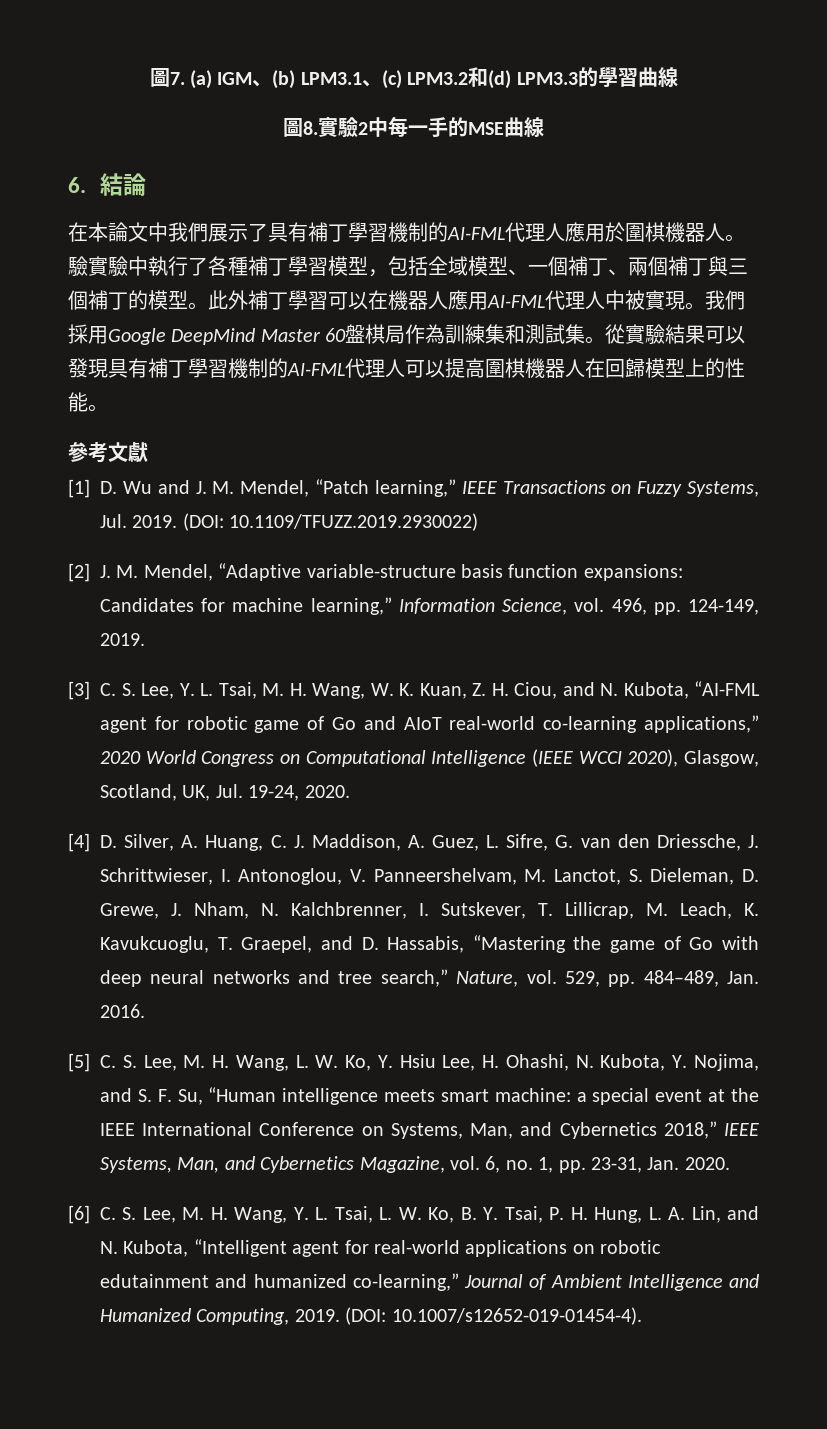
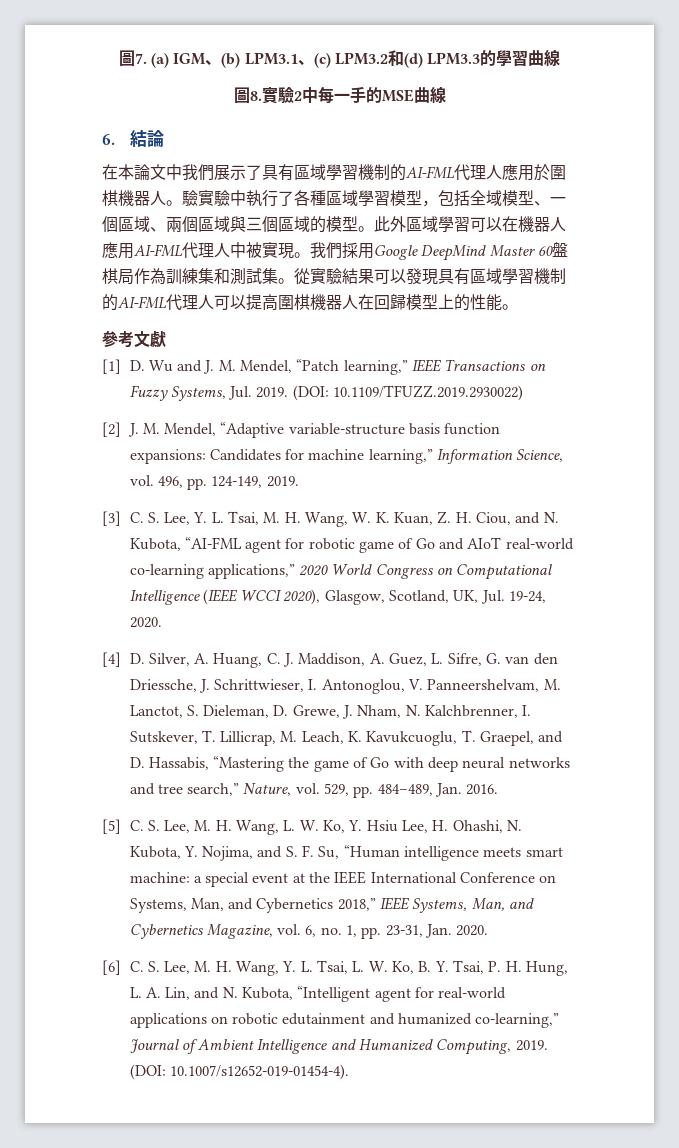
[308,222,348,242] 補丁 -> [294,164,326,180] 區域
[248,256,288,276] 補丁 -> [326,190,358,206] 區域
[568,256,748,276] [68,290,128,310] 補丁、兩個補丁與三個補丁 -> [118,216,310,232] 區域、兩個區域與三個區域
[248,290,288,310] 補丁 -> [406,216,438,232] 區域
[148,358,188,378] 補丁 -> [470,268,502,284] 區域

